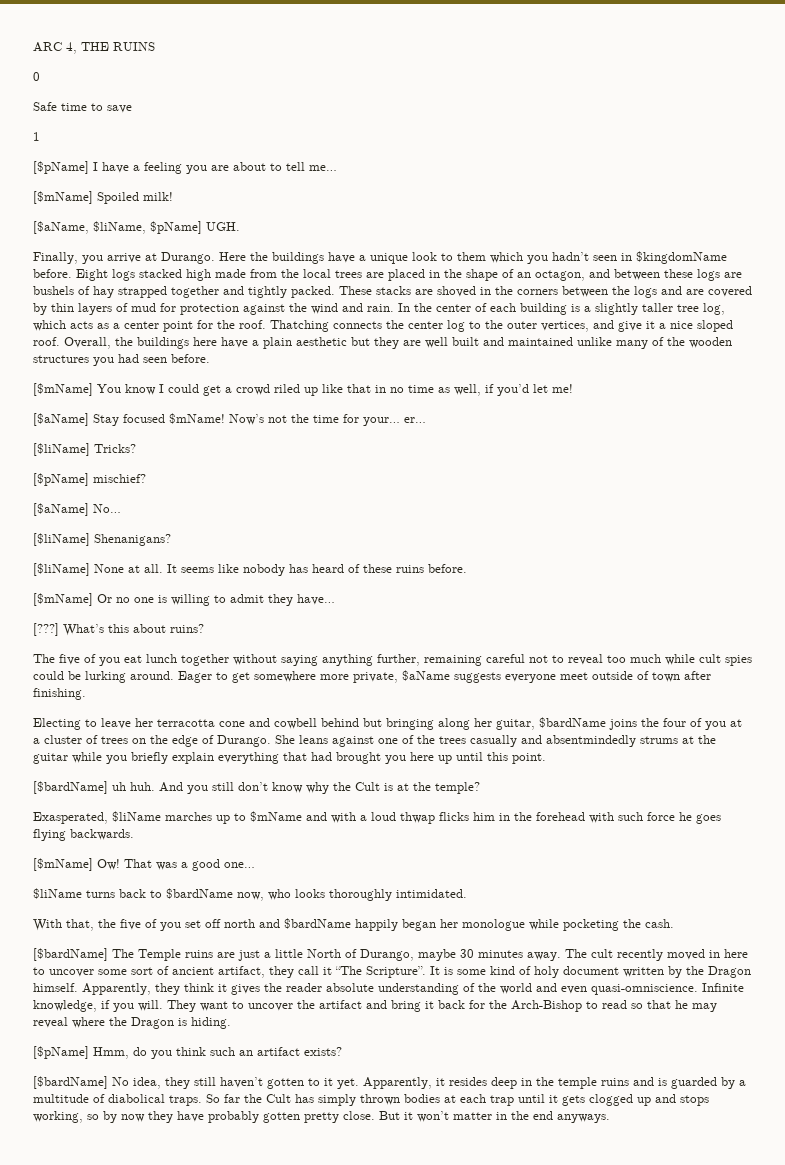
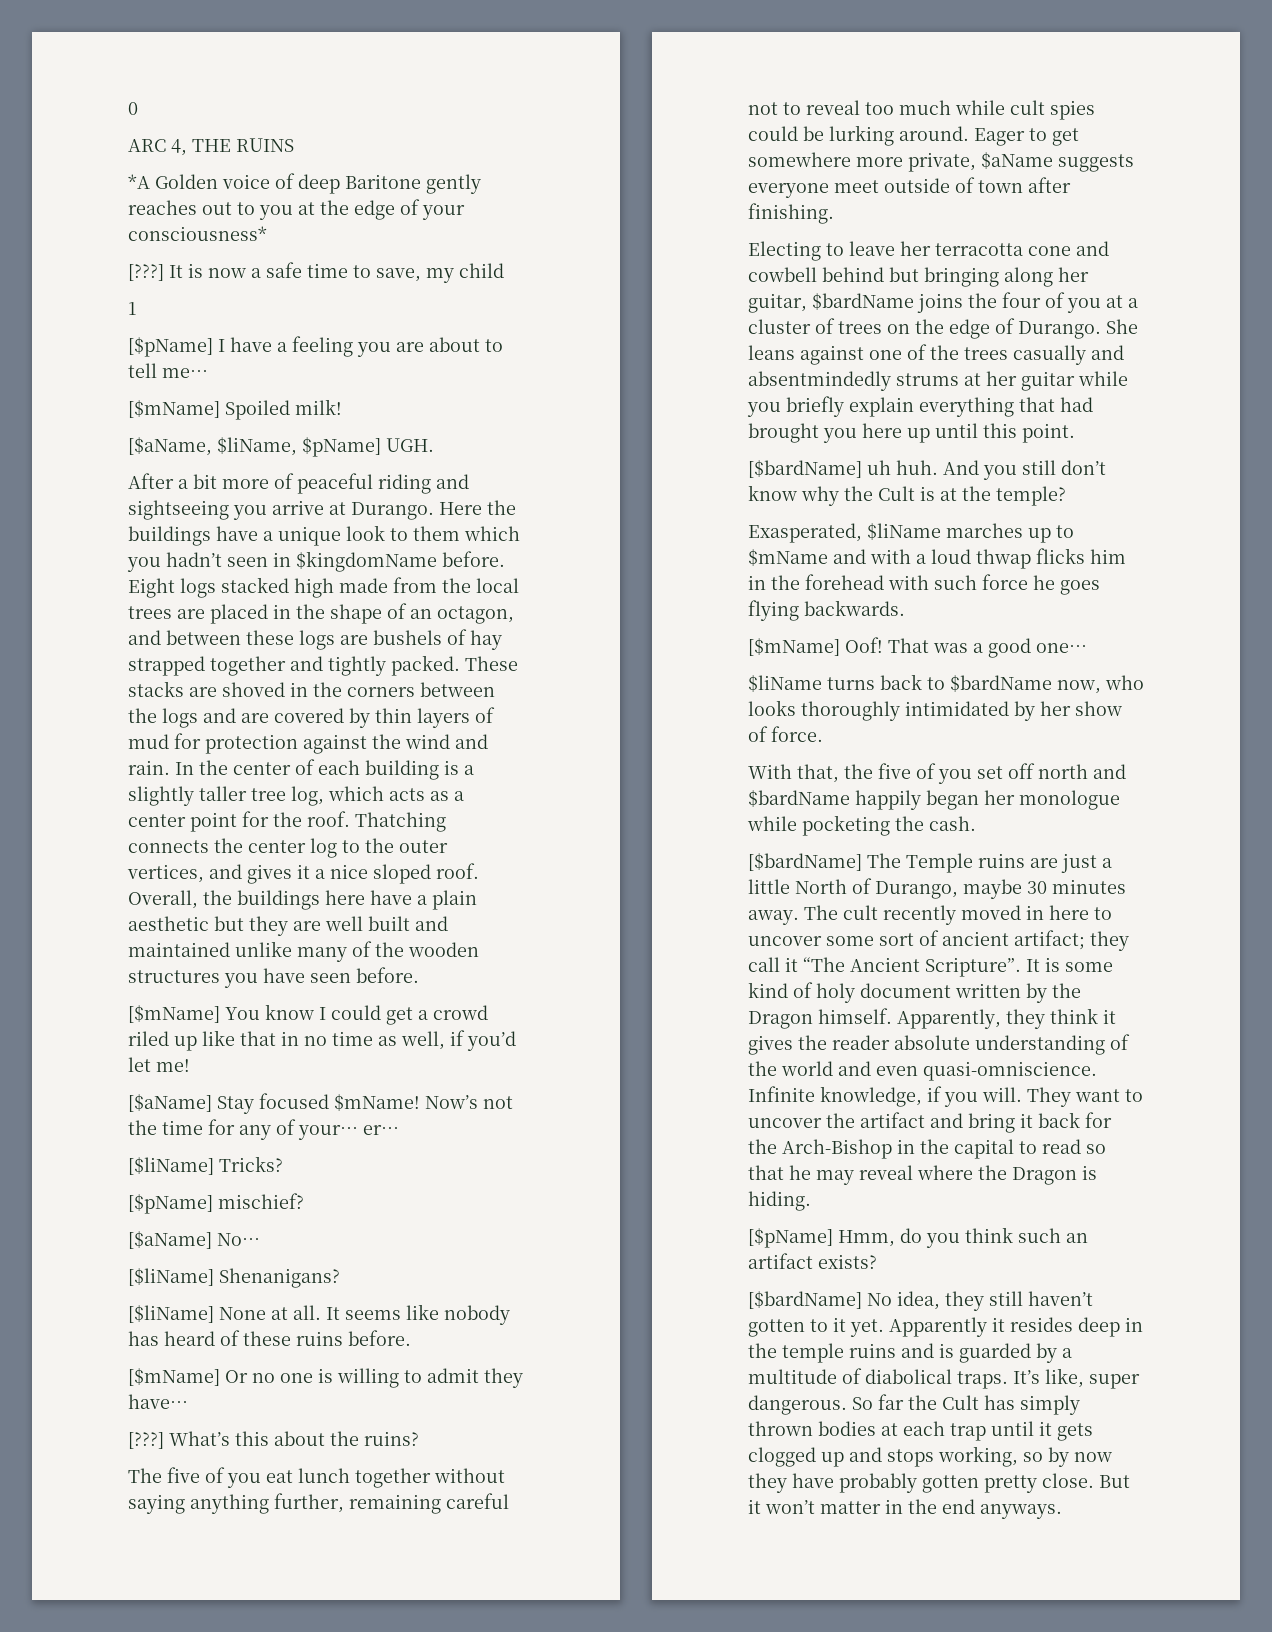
(33, 47) none -> [128,102,138,115] 0 //
[33,72,40,81] [33,102,132,113] 0 // Safe time to save -> [128,173,481,194] [128,199,465,220] [128,226,267,241] [128,262,504,283] *A Golden voice of deep Baritone gently reaches out to you at the edge of your consciousness* // [???] It is now a safe time to save, my child
[33,252,78,264] Finally, -> [128,473,469,494] [128,500,229,520] After a bit more of peaceful riding and sightseeing
[618,321,642,332] give -> [247,864,292,884] gives
[118,354,139,363] had -> [263,968,305,983] have
(359, 418) none -> [239,1119,296,1140] any of
(166, 628) none -> [330,1431,359,1446] the
[698,735,716,744] the -> [986,371,1017,386] her
[97,859,120,870] Ow! -> [845,637,883,653] Oof!
[396,889,467,898] intimidated. -> [905,701,1122,721] [748,726,823,742] intimidated by her show of force.
[218,966,265,978] artifact, -> [1014,930,1085,950] artifact;
(362, 970) none -> [850,957,920,972] Ancient
(582, 1006) none -> [897,1139,1014,1159] in the capital
[363,1077,432,1089] Apparently, -> [889,1317,987,1337] Apparently
(202, 1100) none -> [1013,1368,1140,1389] [748,1395,847,1415] It’s like, super dangerous.

